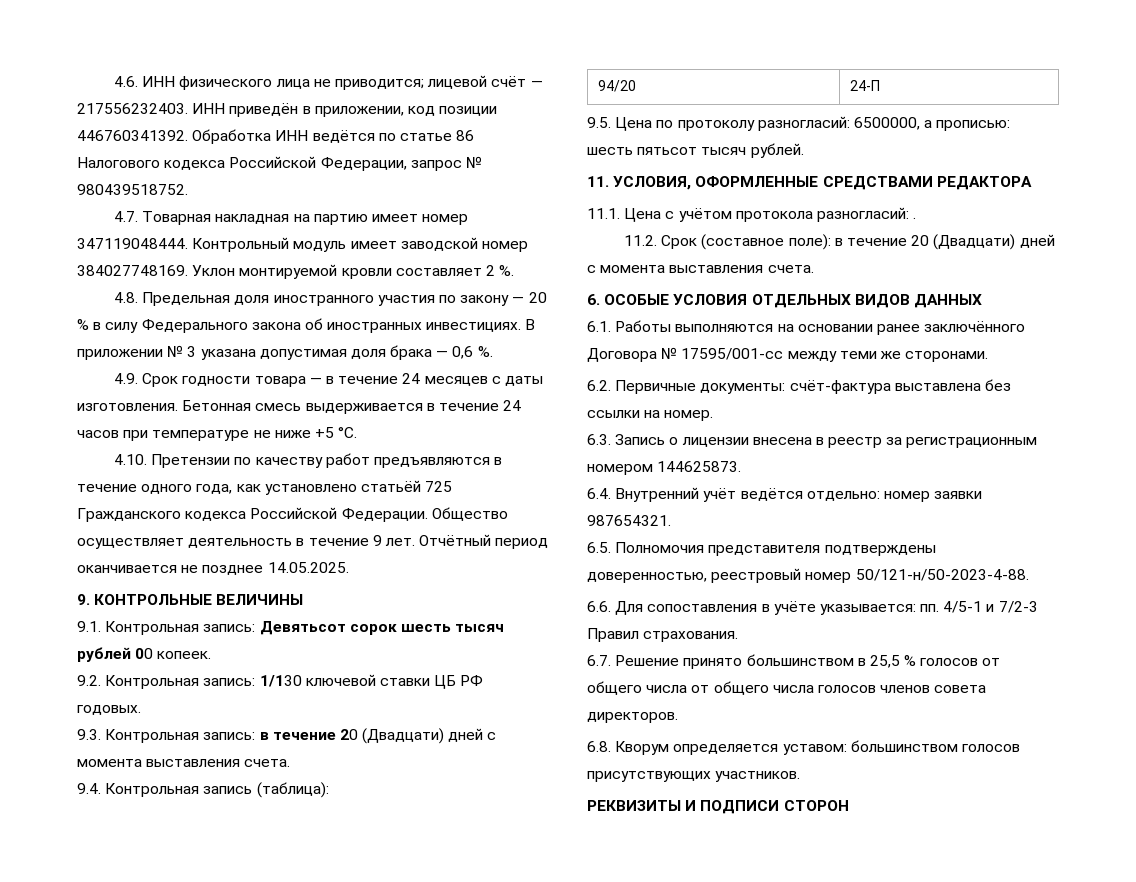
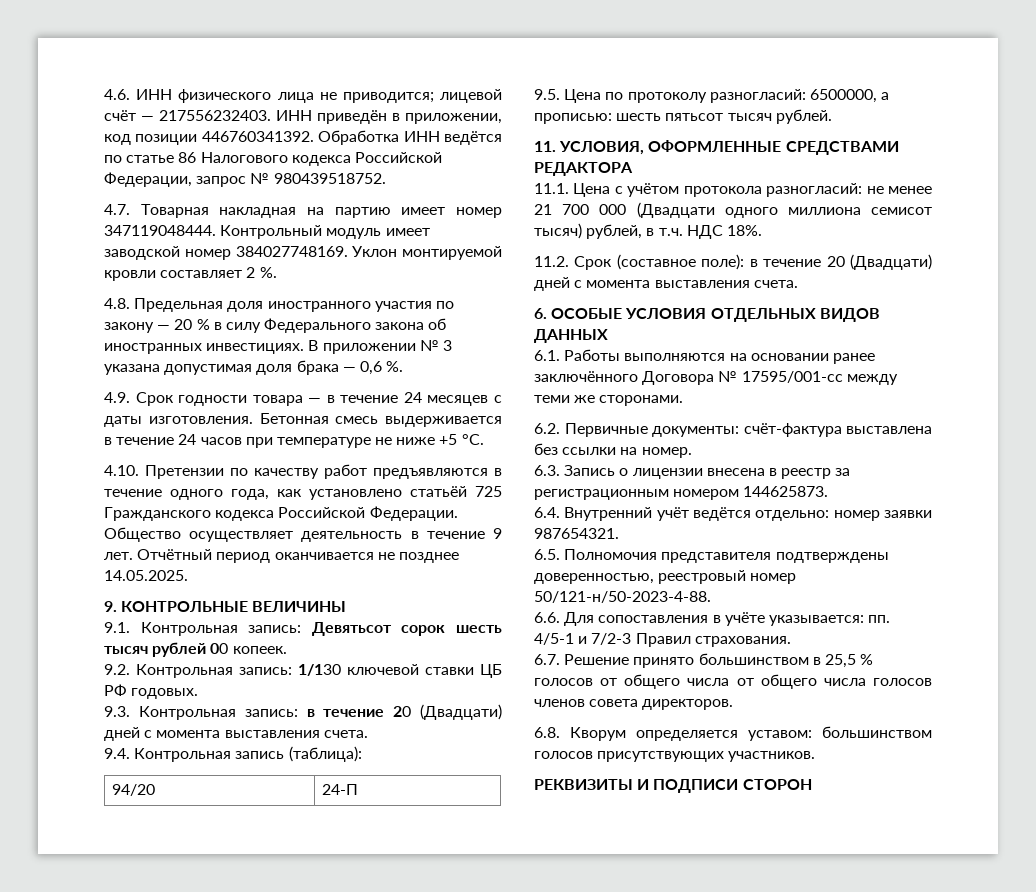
[913,217,917,219] . -> [866,186,932,194] [534,202,932,218] [534,223,762,239] не менее 21 700 000 (Двадцати одного миллиона семисот тысяч) рублей, в т.ч. НДС 18%.

